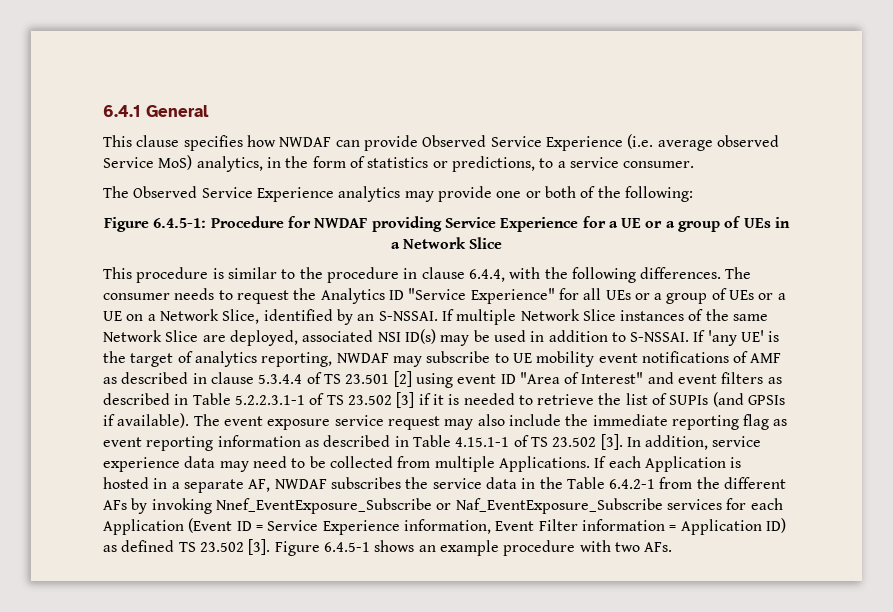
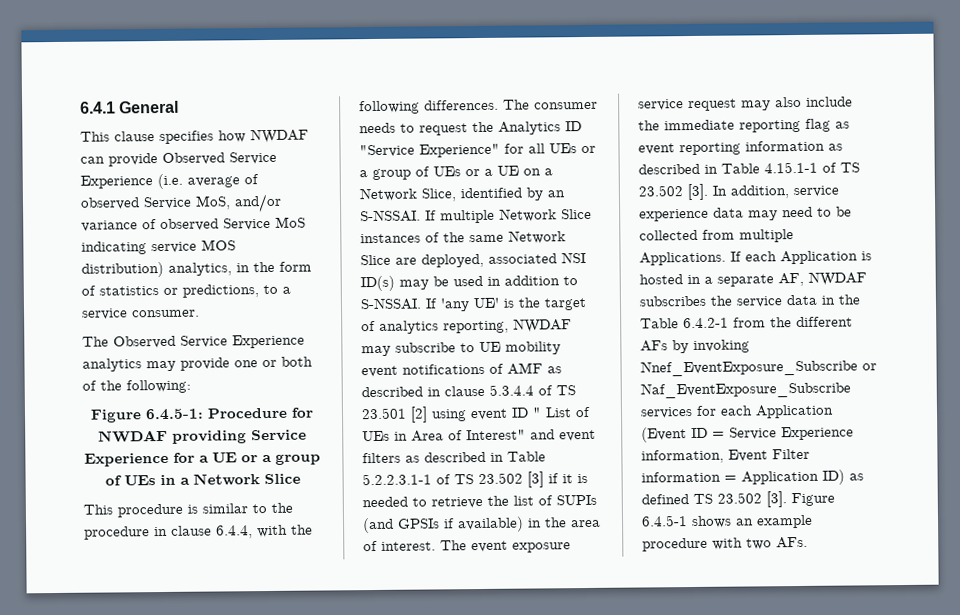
[716,135,779,147] [103,155,193,170] observed Service MoS) -> [244,174,259,185] [80,193,282,213] [81,216,306,232] [81,239,236,255] [81,261,164,278] of observed Service MoS, and/or variance of observed Service MoS indicating service MOS distribution)
[519,372,560,384] "Area -> [532,406,591,418] [362,430,444,442] " List of UEs in Area
[117,413,190,428] available). -> [457,516,601,533] [363,540,436,552] available) in the area of interest.

